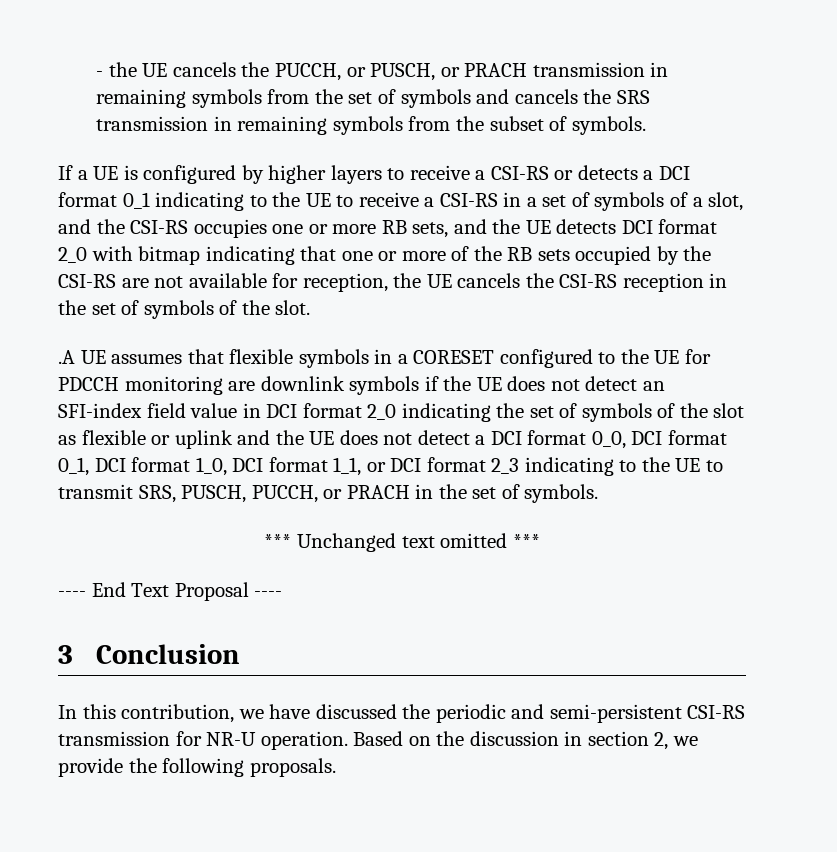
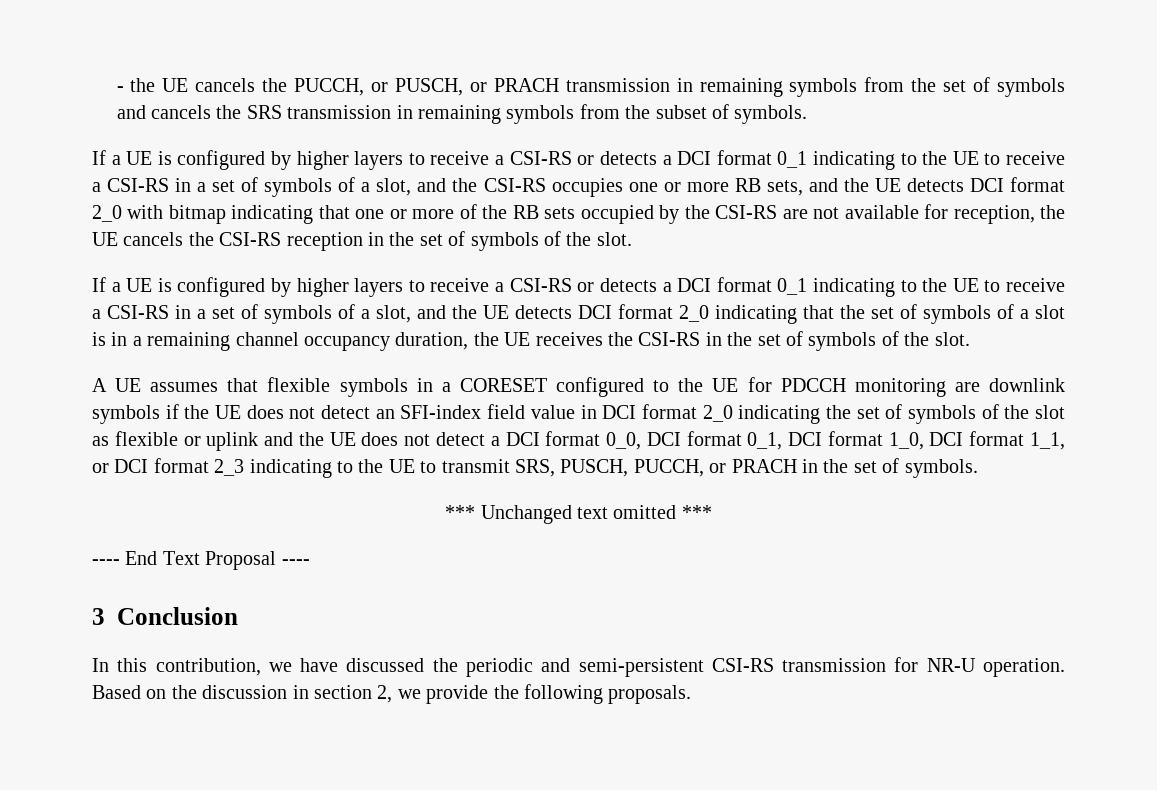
[58,350,75,364] .A -> [92,277,1065,297] [92,304,1065,324] [92,331,970,351] [92,378,107,392] If a UE is configured by higher layers to receive a CSI-RS or detects a DCI format 0_1 indicating to the UE to receive a CSI-RS in a set of symbols of a slot, and the UE detects DCI format 2_0 indicating that the set of symbols of a slot is in a remaining channel occupancy duration, the UE receives the CSI-RS in the set of symbols of the slot. // A

